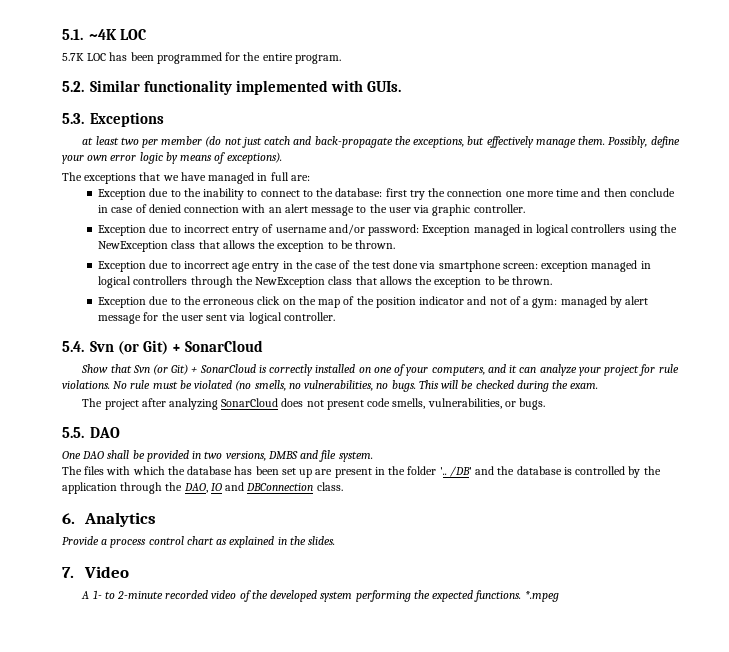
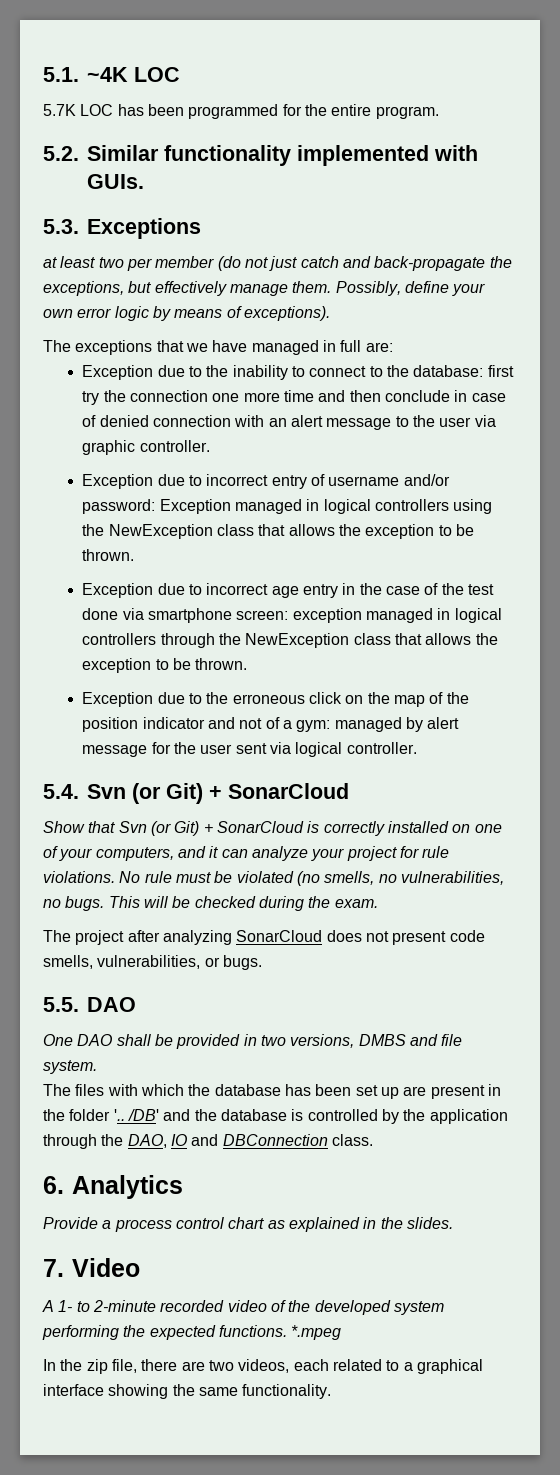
(559, 596) none -> [43,1359,483,1374] [43,1384,332,1399] // In the zip file, there are two videos, each related to a graphical interface showing the same functionality.

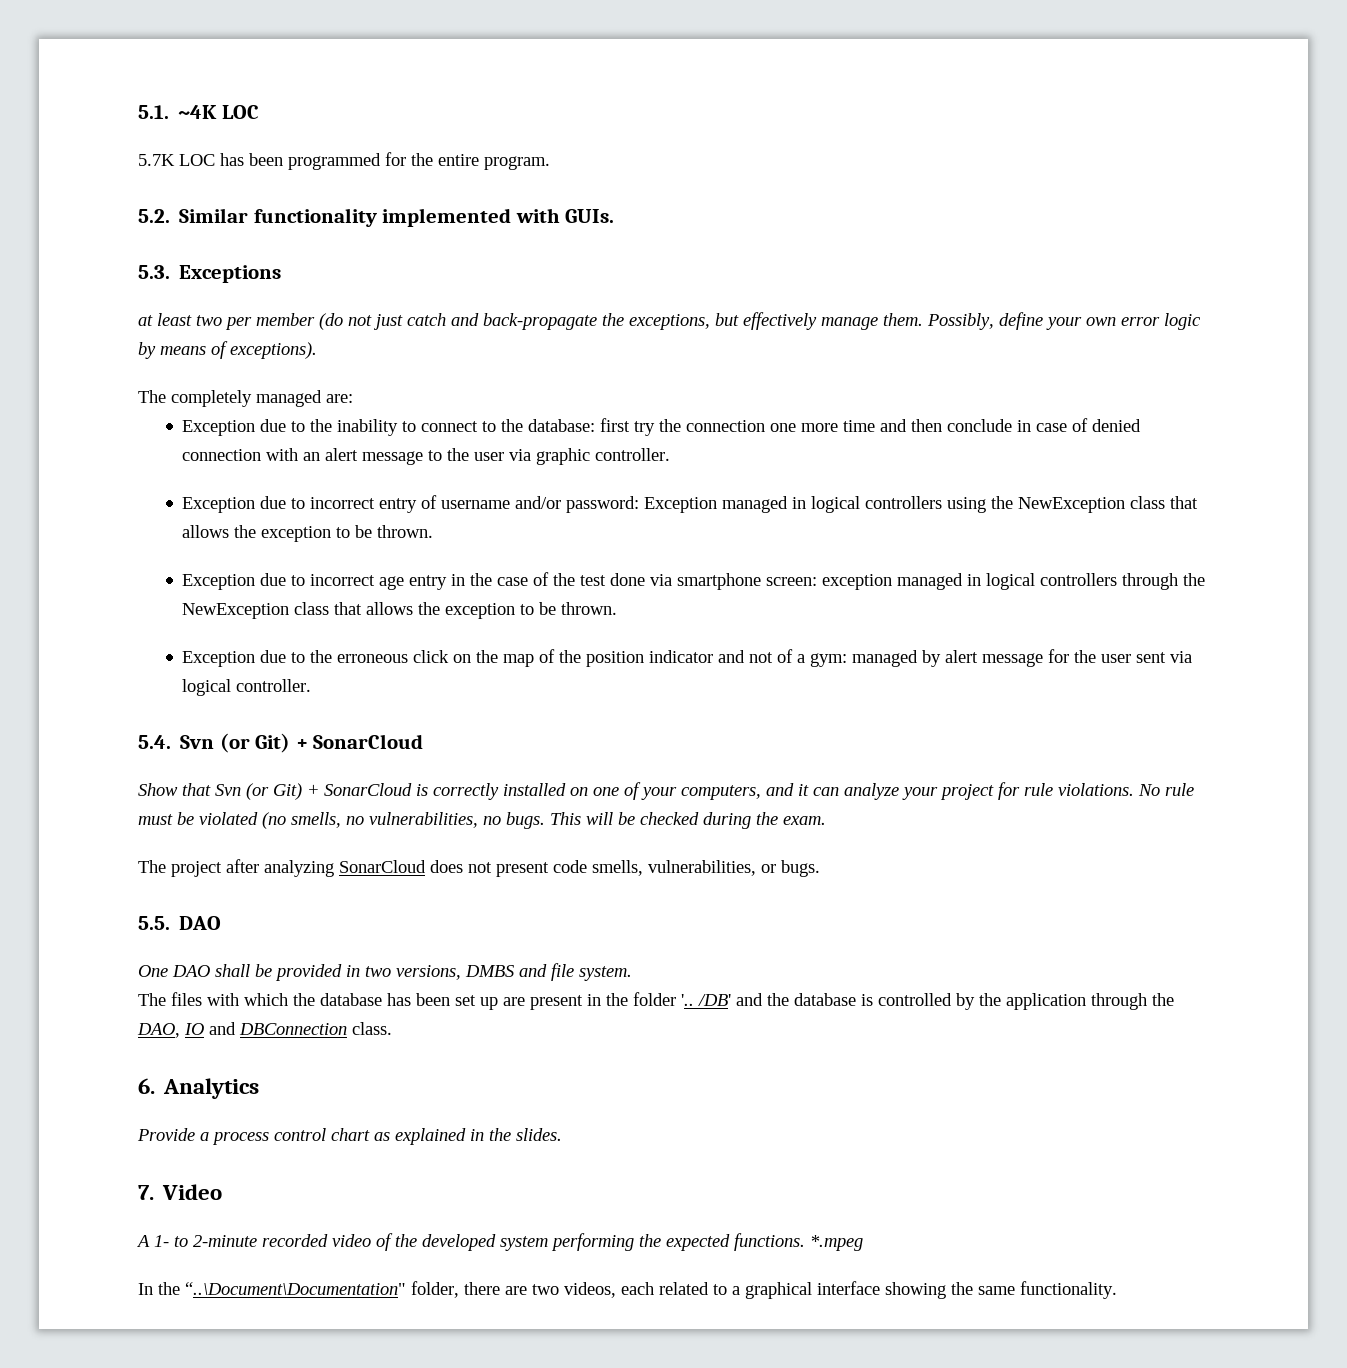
[75,340,362,355] exceptions that we have managed in full -> [171,390,322,407] completely managed
[86,1359,137,1374] zip file, -> [185,1281,459,1298] “..\Document\Documentation" folder,

